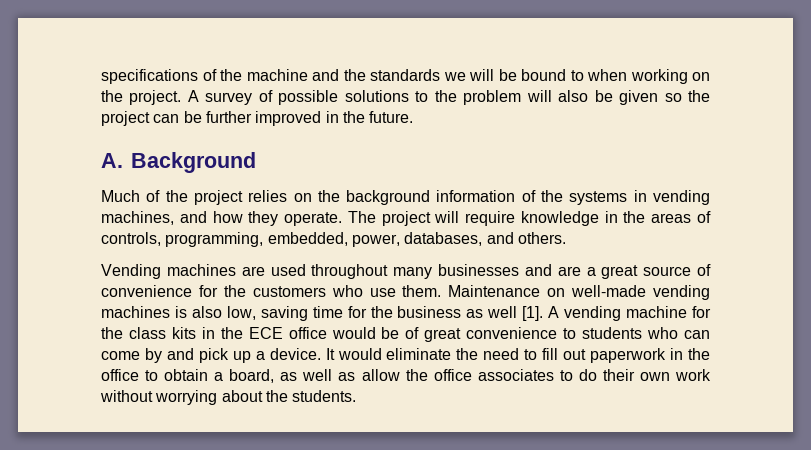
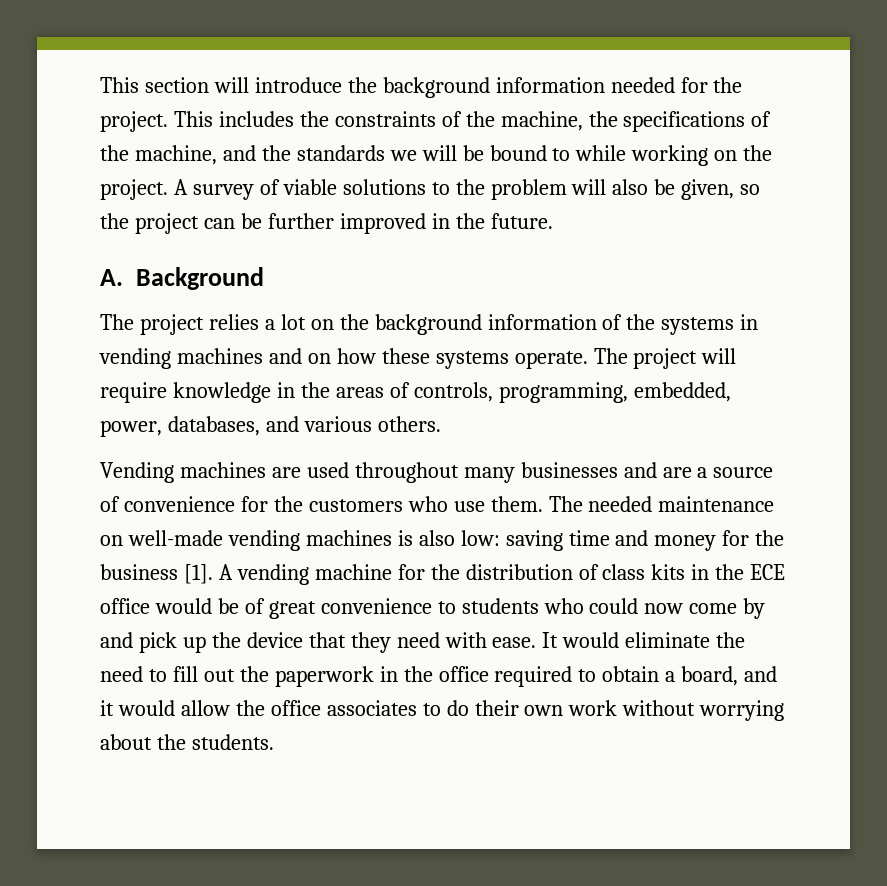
(101, 76) none -> [100,77,743,98] [100,111,618,132] This section will introduce the background information needed for the project. This includes the constraints of the machine, the
[246,69,308,81] machine -> [134,145,217,165] machine,
[587,69,627,81] when -> [575,145,627,161] while
[278,90,339,105] possible -> [282,179,337,195] viable
[619,90,659,105] given -> [681,179,735,200] given,
[101,190,288,205] Much of the project relies -> [100,314,306,335] The project relies a lot
[101,211,279,226] machines, and how they -> [176,348,509,369] machines and on how these systems
(514, 238) none -> [303,416,372,432] various
[601,265,639,279] great -> (708, 472) none
[448,285,541,297] Maintenance -> [548,496,775,512] The needed maintenance
[226,306,256,320] low, -> [460,530,500,546] low:
(343, 312) none -> [615,530,717,551] and money
[466,306,518,318] as well -> (178, 572) none
(123, 333) none -> [465,564,599,580] distribution of
[684,330,711,339] can -> [589,598,684,614] could now
[255,348,321,360] a device. -> [211,632,537,653] the device that they need with ease.
(587, 354) none -> [239,666,269,682] the
(139, 375) none -> [494,666,573,687] required
[280,369,356,381] as well as -> [744,666,778,682] [100,700,175,716] and it would

